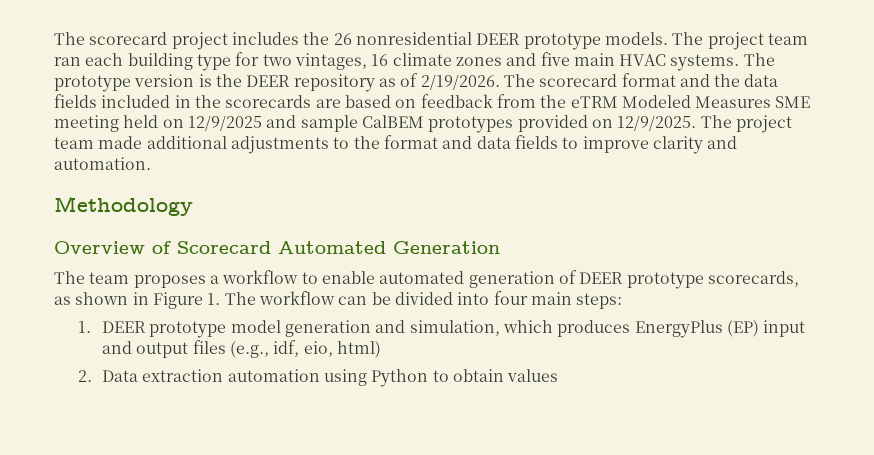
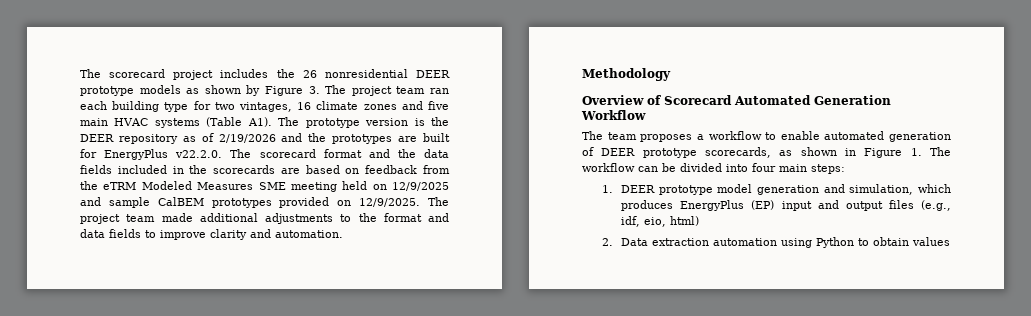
[604,32,668,45] models. -> [139,85,320,96] models as shown by Figure 3.
[670,54,740,71] systems. -> [154,117,272,128] systems (Table A1).
[420,74,500,90] 2/19/2026. -> [218,133,450,144] [80,149,223,160] 2/19/2026 and the prototypes are built for EnergyPlus v22.2.0.
(500, 247) none -> [581,110,646,120] Workflow

